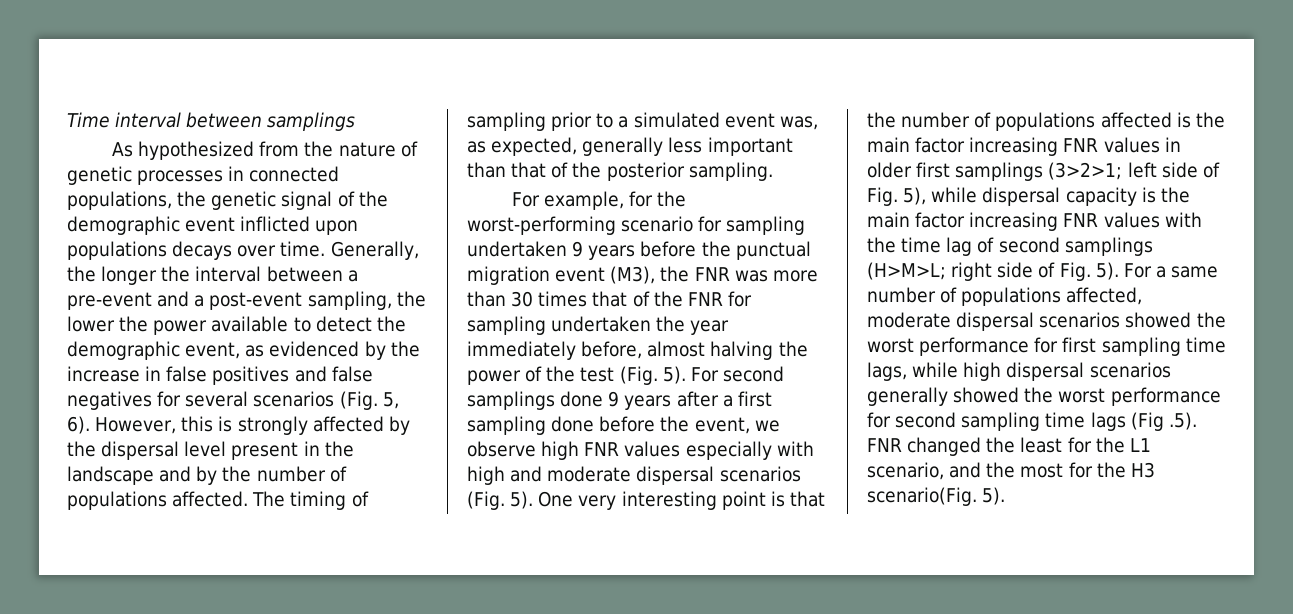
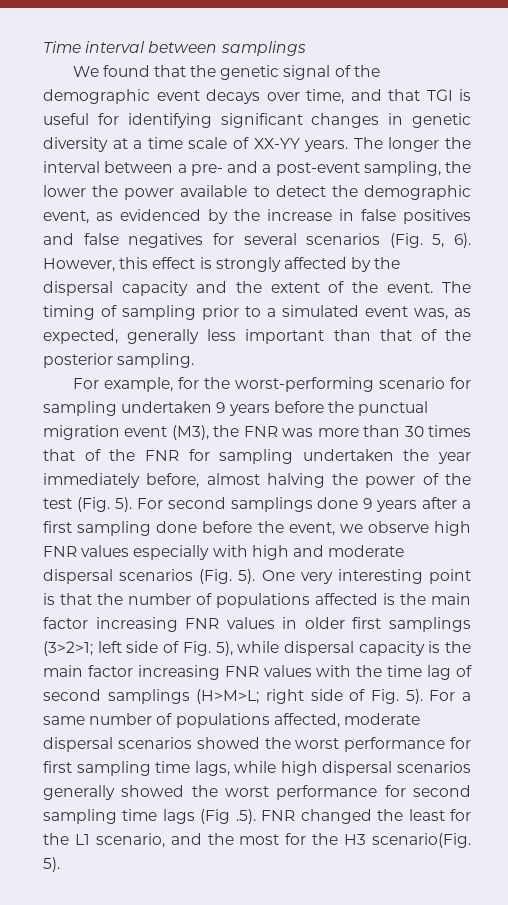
[112,141,418,160] [67,166,340,185] [67,191,172,210] As hypothesized from the nature of genetic processes in connected populations, -> [72,65,186,77] We found that
[240,216,359,235] [67,241,419,260] [67,266,96,282] inflicted upon populations decays over time. Generally, the -> [206,89,471,104] [43,113,471,128] [43,137,383,152] decays over time, and that TGI is useful for identifying significant changes in genetic diversity at a time scale of XX-YY years. The
[67,292,152,310] pre-event -> [190,164,223,176] pre-
(214, 424) none -> [152,257,196,269] effect
[184,441,354,460] [67,466,347,485] [67,491,249,510] level present in the landscape and by the number of populations affected. -> [121,281,434,296] capacity and the extent of the event.

